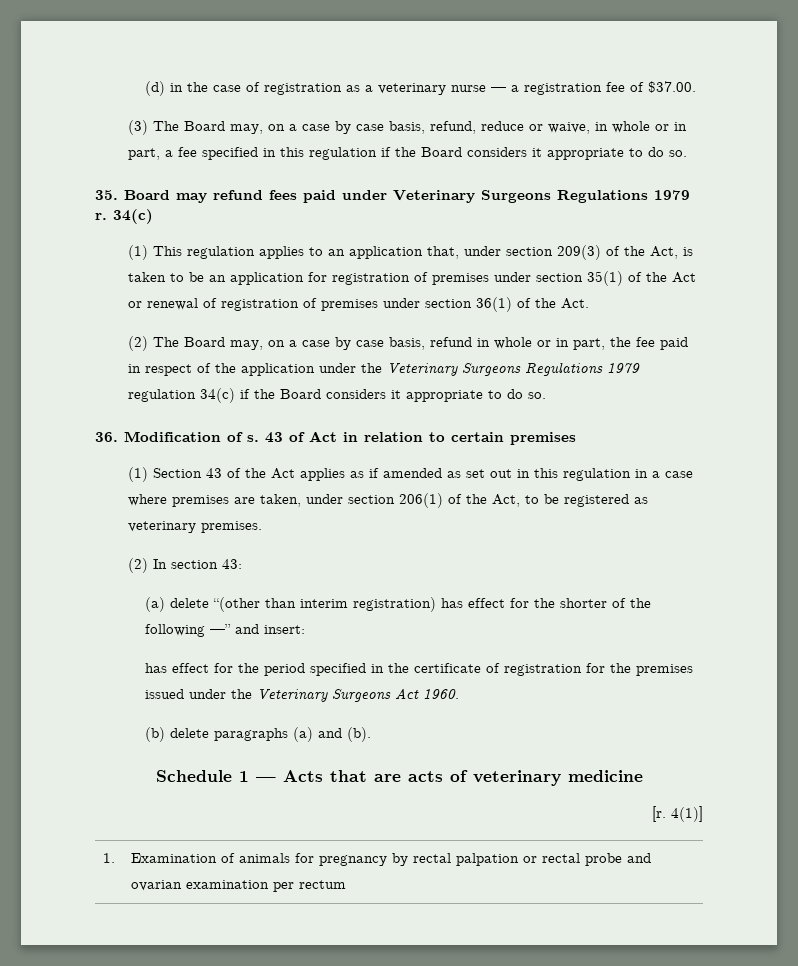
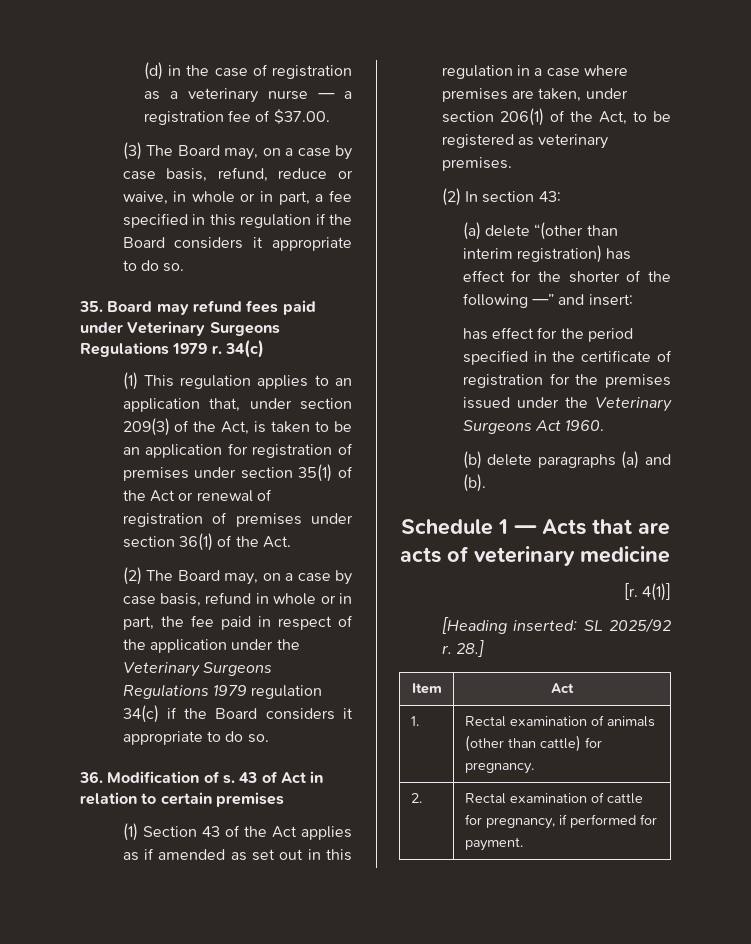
[102,853,115,863] [130,853,651,866] [130,880,346,892] // 1. | Examination of animals for pregnancy by rectal palpation or rectal probe and ovarian examination per rectum -> [441,617,671,634] [441,640,484,657] [411,683,442,694] [551,683,574,693] [410,716,419,726] [464,715,655,727] [464,735,602,752] [464,762,534,774] [410,793,422,803] [464,792,643,804] [464,814,657,829] [464,837,523,851] // [Heading inserted: SL 2025/92 r. 28.] // Item | Act // 1. | Rectal examination of animals (other than cattle) for pregnancy. // 2. | Rectal examination of cattle for pregnancy, if performed for payment.

